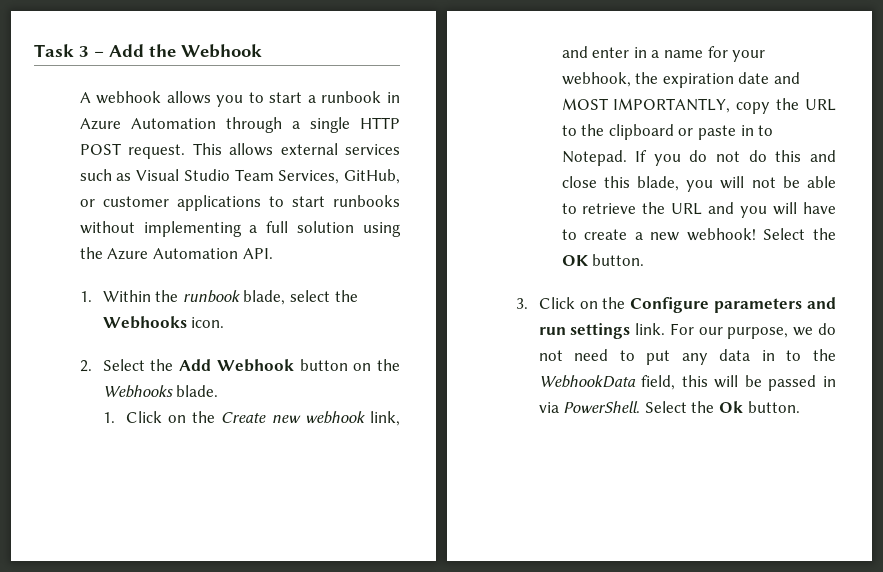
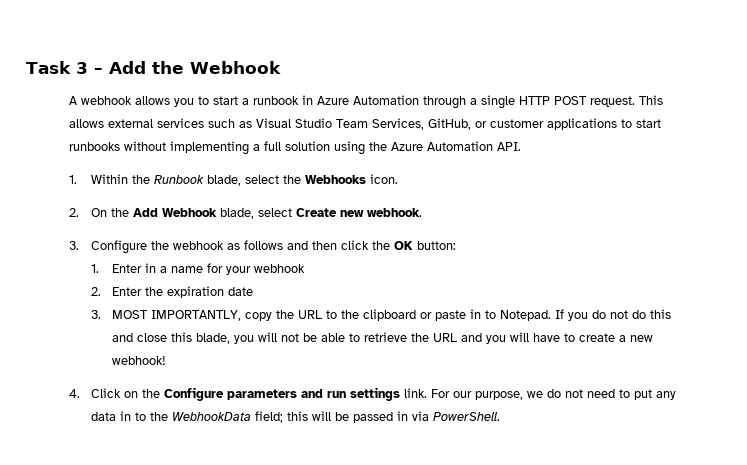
[182,290,240,303] runbook -> [153,175,204,184] Runbook
[102,359,145,371] Select -> [90,208,107,217] On
[299,359,401,371] [102,385,219,398] [102,411,400,426] [561,46,630,58] button on the Webhooks blade. // 1. Click on the Create new webhook link, and enter -> [219,208,422,219] [69,240,456,254] [90,264,143,273] blade, select Create new webhook. // 3. Configure the webhook as follows and then click the OK button: // 1. Enter
[561,72,631,87] webhook, -> [254,264,306,273] [90,287,143,296] webhook // 2. Enter
[773,72,800,84] and -> [90,310,101,319] // 3.
[763,228,836,240] [561,254,645,266] [515,298,528,309] Select the OK button. // 3. -> [69,389,81,398] // 4.
[641,375,676,390] field, -> [254,411,283,423] field;
[644,401,800,413] Select the Ok button. -> (500, 416) none

